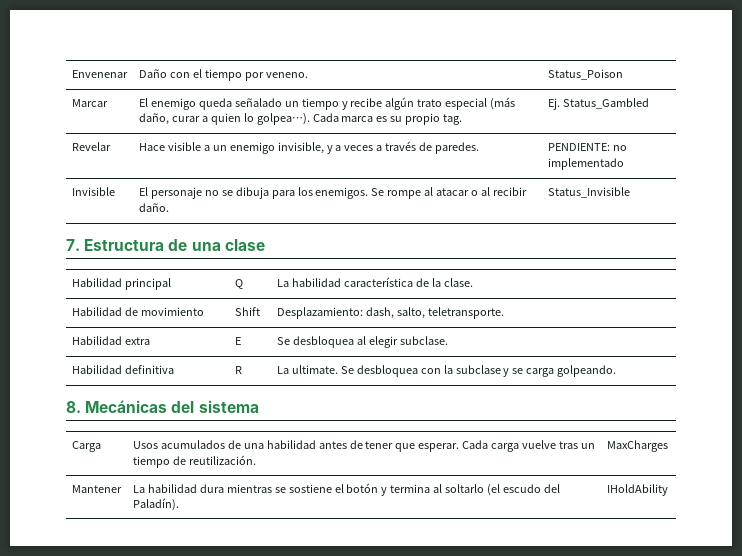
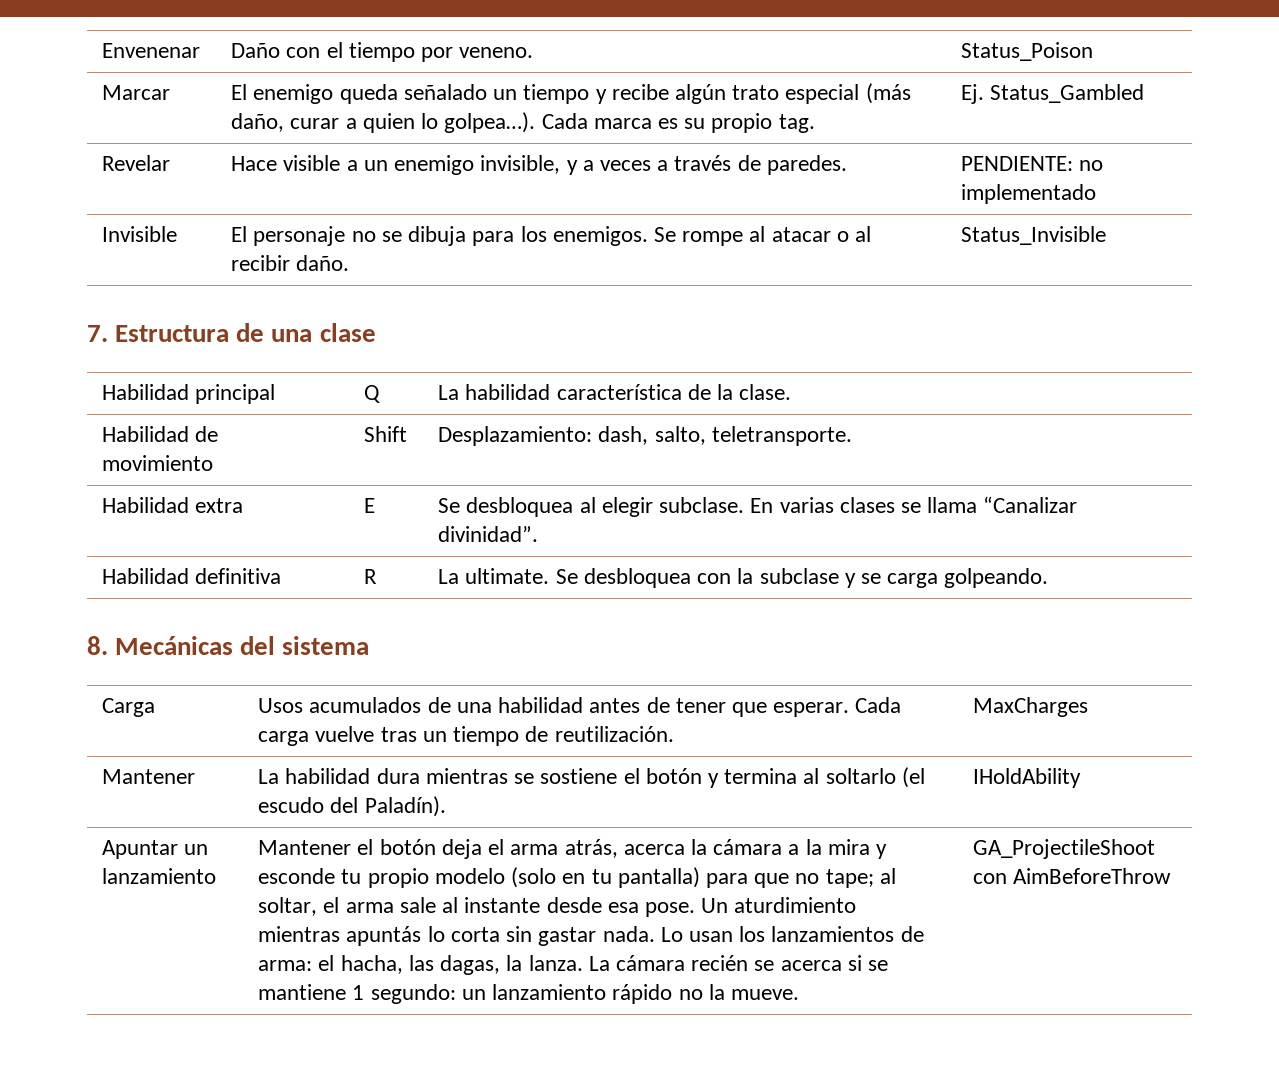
(448, 340) none -> [750,496,1078,513] [438,526,539,542] En varias clases se llama “Canalizar divinidad”.
(668, 490) none -> [102,840,209,859] [102,868,217,884] [258,839,888,859] [258,867,896,888] [258,897,857,917] [258,926,924,946] [258,955,889,975] [258,984,799,1004] [973,839,1156,859] [973,868,1172,884] // Apuntar un lanzamiento | Mantener el botón deja el arma atrás, acerca la cámara a la mira y esconde tu propio modelo (solo en tu pantalla) para que no tape; al soltar, el arma sale al instante desde esa pose. Un aturdimiento mientras apuntás lo corta sin gastar nada. Lo usan los lanzamientos de arma: el hacha, las dagas, la lanza. La cámara recién se acerca si se mantiene 1 segundo: un lanzamiento rápido no la mueve. | GA_ProjectileShoot con AimBeforeThrow

